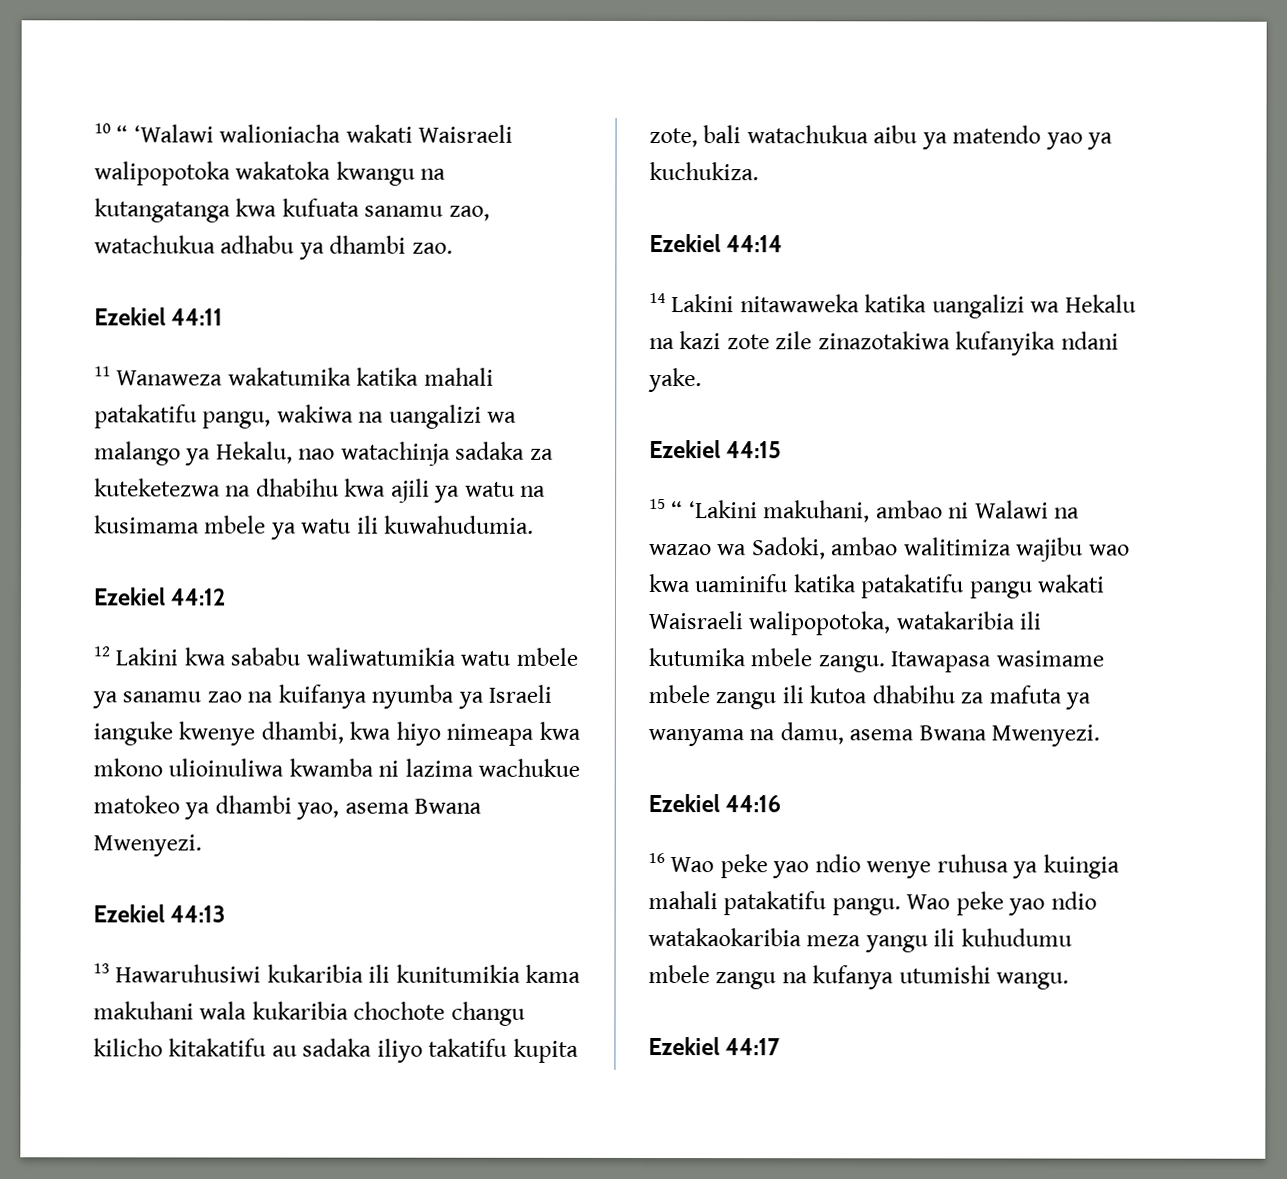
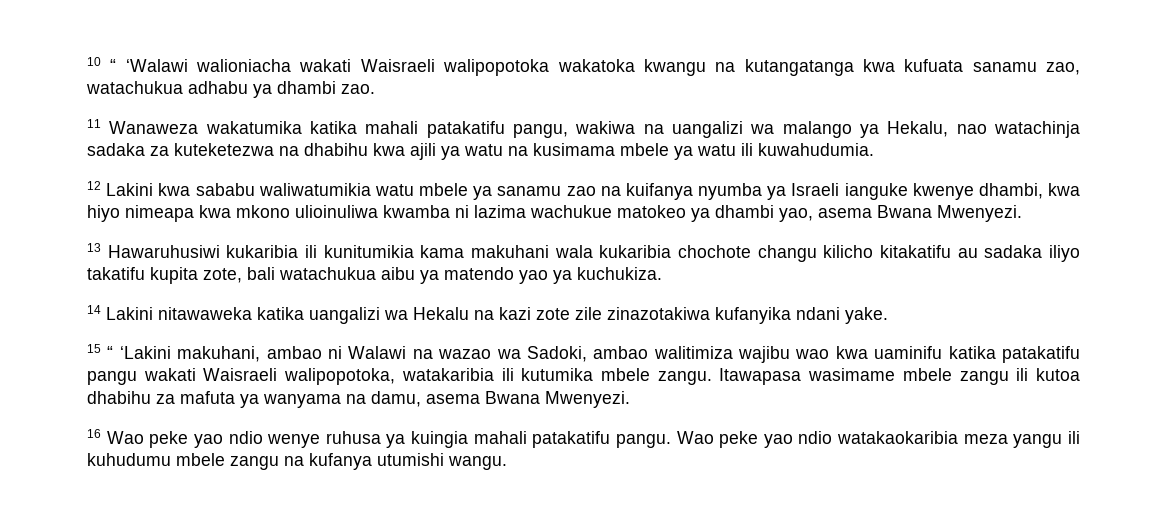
[94,307,224,326] // Ezekiel 44:11 -> (375, 89) none
[93,587,227,606] // Ezekiel 44:12 -> (874, 149) none
[93,904,227,923] // Ezekiel 44:13 -> (1022, 213) none
[649,234,784,253] // Ezekiel 44:14 -> (662, 273) none
[649,440,783,459] // Ezekiel 44:15 -> (888, 315) none
[648,794,782,813] // Ezekiel 44:16 -> (630, 399) none
[648,1037,781,1056] // Ezekiel 44:17 -> (507, 463) none

